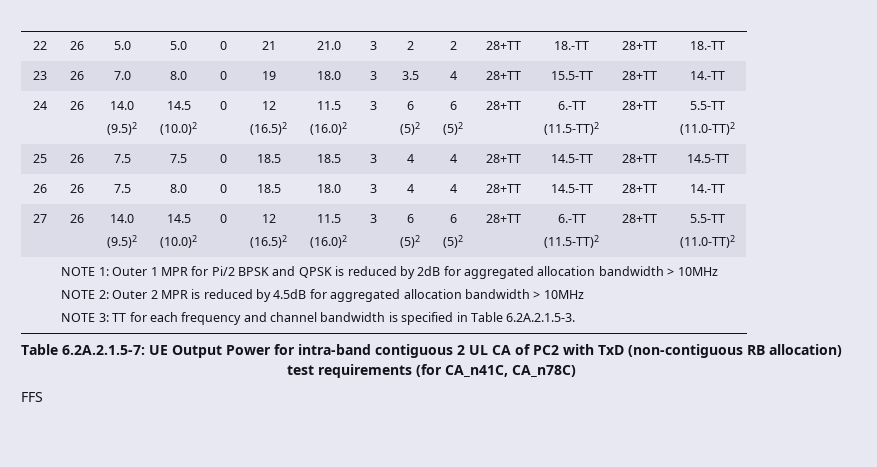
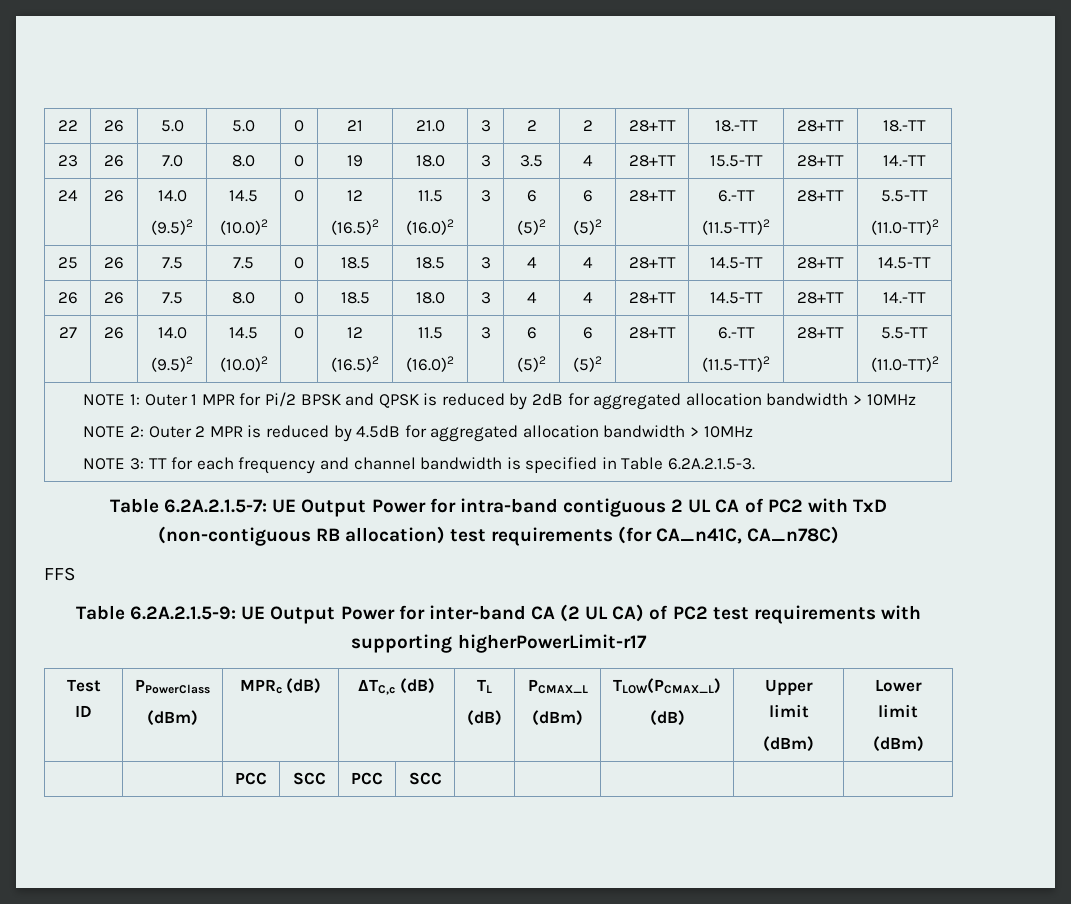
(43, 397) none -> [76,604,921,624] [351,634,647,653] [66,679,101,692] [75,705,92,717] [135,679,210,694] [147,710,198,726] [239,678,322,694] [358,678,435,695] [477,679,492,693] [467,710,502,726] [527,679,588,694] [532,710,583,726] [613,678,721,694] [649,710,685,726] [764,679,813,696] [768,704,809,718] [763,736,814,752] [874,679,922,692] [878,704,918,718] [872,736,924,752] [235,772,267,785] [292,772,326,785] [351,772,383,785] [408,772,442,785] // Table 6.2A.2.1.5-9: UE Output Power for inter-band CA (2 UL CA) of PC2 test requirements with supporting higherPowerLimit-r17 // Test ID | PPowerClass // (dBm) | MPRc (dB) | ΔTC,c (dB) | TL // (dB) | PCMAX_L // (dBm) | TLOW(PCMAX_L) // (dB) | Upper limit // (dBm) | Lower limit // (dBm) // | | PCC | SCC | PCC | SCC | | | | |

